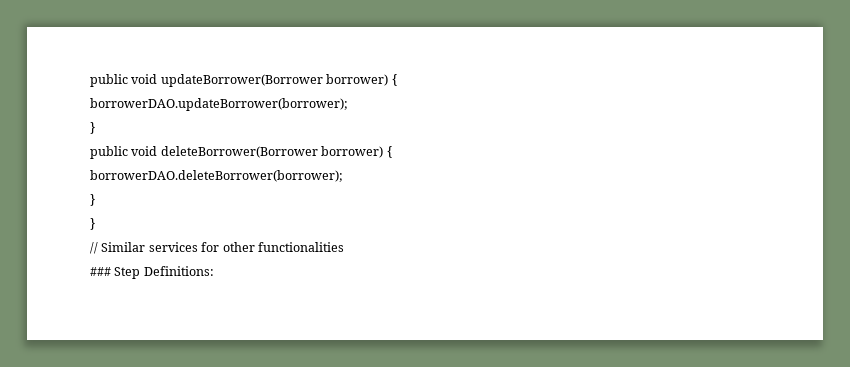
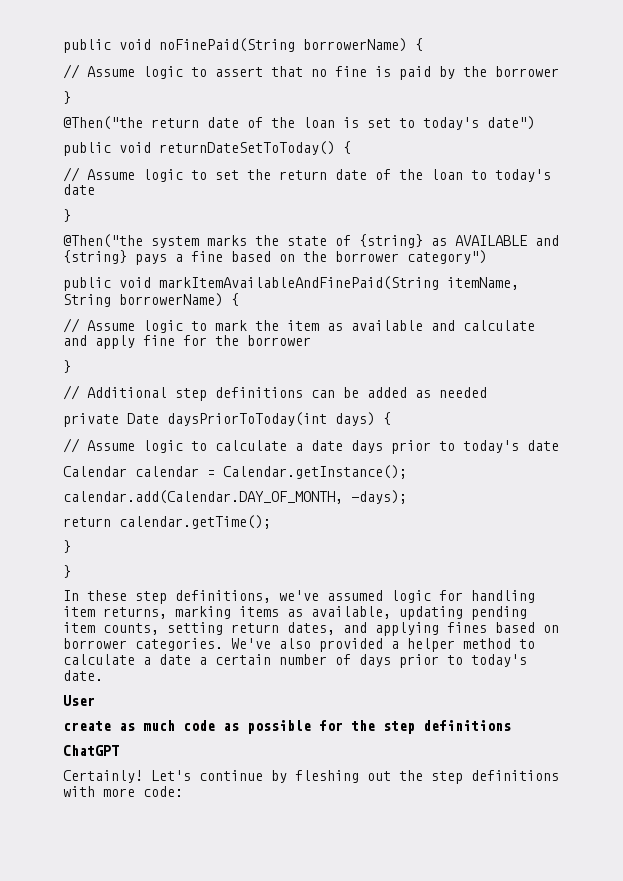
[90,74,397,87] [90,98,348,111] [90,122,95,134] [90,146,392,159] [90,170,343,182] [90,194,95,206] [90,218,95,230] [90,242,344,254] [90,266,214,279] public void updateBorrower(Borrower borrower) { // borrowerDAO.updateBorrower(borrower); // } // public void deleteBorrower(Borrower borrower) { // borrowerDAO.deleteBorrower(borrower); // } // } // // Similar services for other functionalities // ### Step Definitions: -> [63,38,423,53] [63,64,559,80] [63,91,71,104] [63,116,535,130] [63,141,351,156] [63,167,551,182] [63,184,95,195] [63,209,71,222] [63,234,559,248] [63,250,487,265] [63,276,519,291] [63,293,239,307] [63,318,535,333] [63,335,311,349] [63,360,71,373] [63,385,487,401] [63,412,391,427] [63,438,559,454] [63,465,407,479] [63,490,407,504] [63,515,271,529] [63,540,71,553] [63,565,71,578] [63,590,535,604] [63,606,527,620] [63,622,559,636] [63,638,535,652] [63,654,527,668] [63,670,103,681] [63,695,95,706] [63,720,511,734] [63,745,119,756] [63,770,559,784] [63,786,183,797] public void noFinePaid(String borrowerName) { // // Assume logic to assert that no fine is paid by the borrower // } // @Then("the return date of the loan is set to today's date") // public void returnDateSetToToday() { // // Assume logic to set the return date of the loan to today's date // } // @Then("the system marks the state of {string} as AVAILABLE and {string} pays a fine based on the borrower category") // public void markItemAvailableAndFinePaid(String itemName, String borrowerName) { // // Assume logic to mark the item as available and calculate and apply fine for the borrower // } // // Additional step definitions can be added as needed // private Date daysPriorToToday(int days) { // // Assume logic to calculate a date days prior to today's date // Calendar calendar = Calendar.getInstance(); // calendar.add(Calendar.DAY_OF_MONTH, -days); // return calendar.getTime(); // } // } // In these step definitions, we've assumed logic for handling item returns, marking items as available, updating pending item counts, setting return dates, and applying fines based on borrower categories. We've also provided a helper method to calculate a date a certain number of days prior to today's date. // User // create as much code as possible for the step definitions // ChatGPT // Certainly! Let's continue by fleshing out the step definitions with more code:

